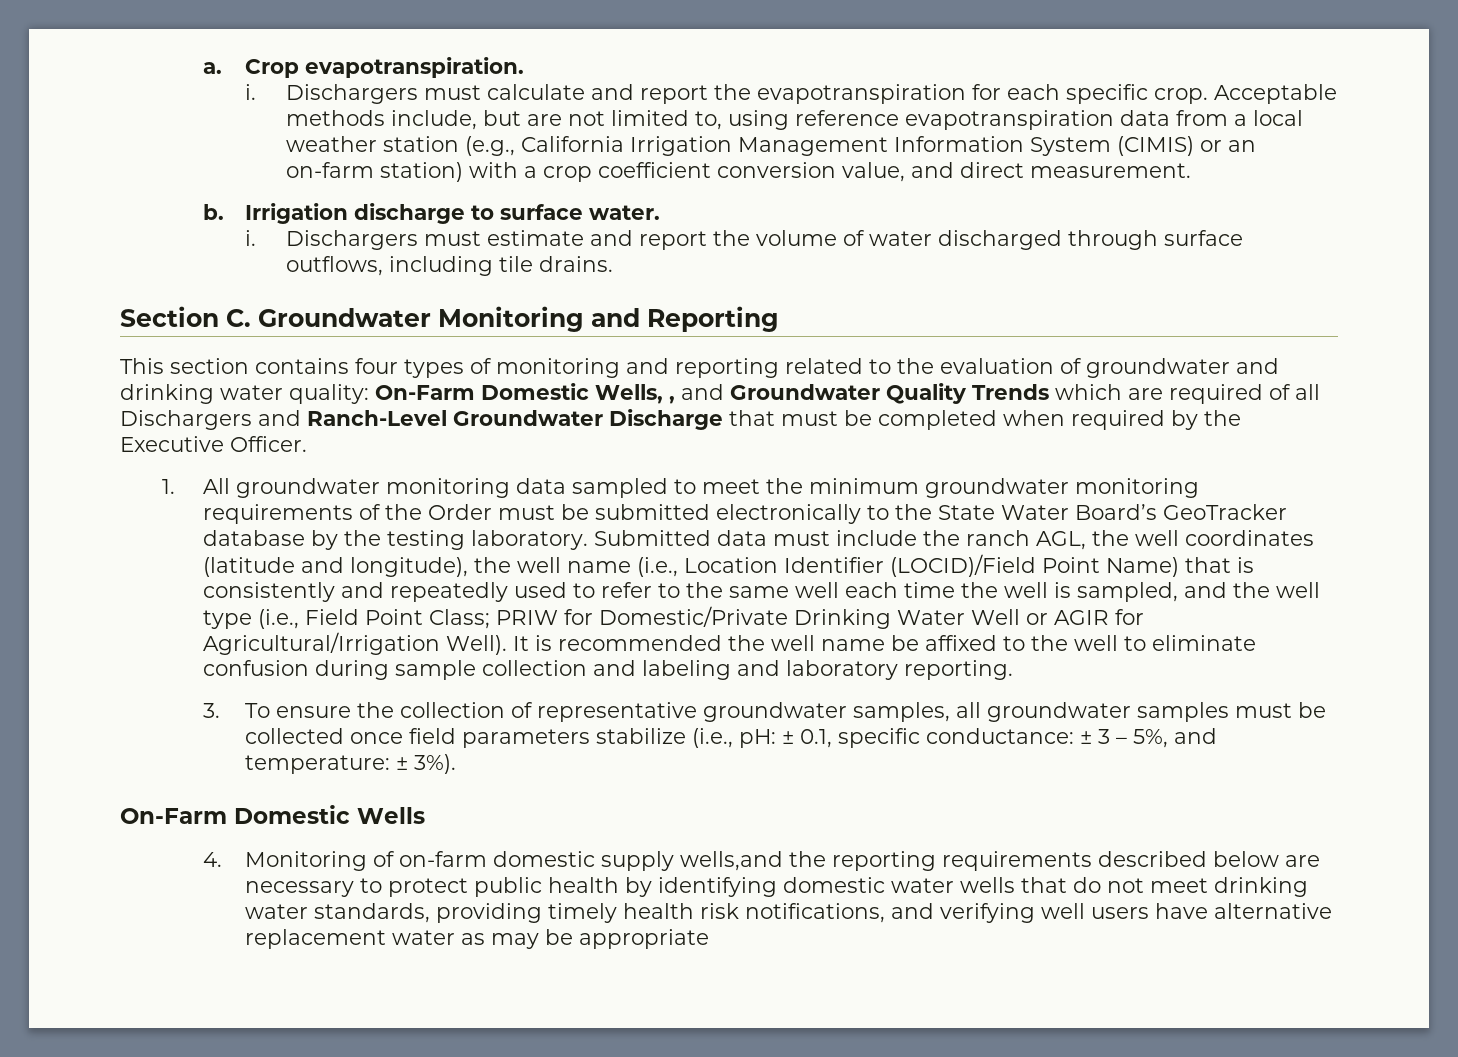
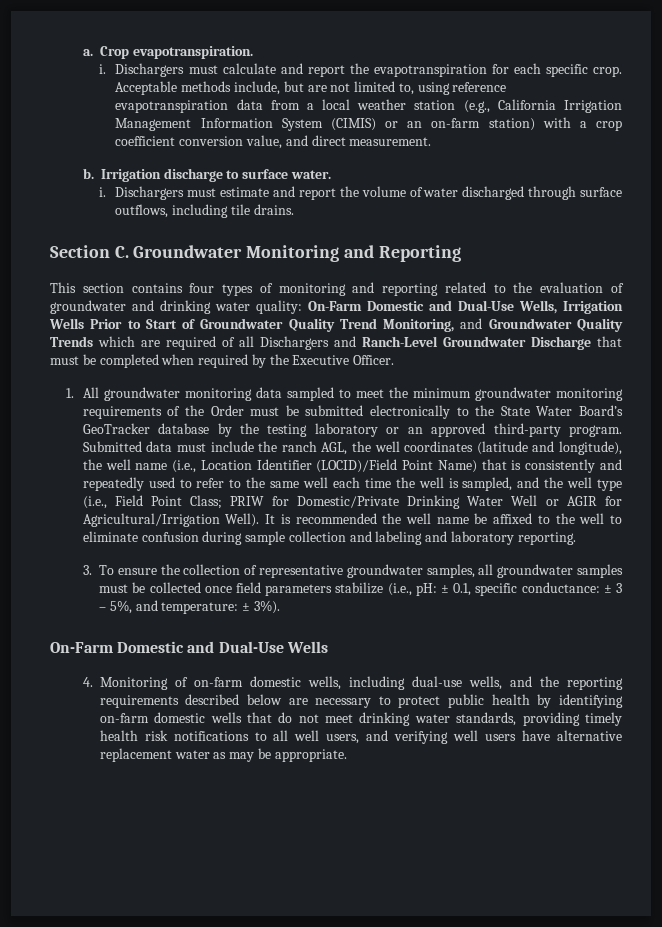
[595,384,675,404] Wells, , -> [429,300,623,314] [49,318,455,332] and Dual-Use Wells, Irrigation Wells Prior to Start of Groundwater Quality Trend Monitoring,
[471,530,589,550] laboratory. -> [314,423,622,437] laboratory or an approved third-party program.
(350, 814) none -> [187,641,284,653] and Dual-Use
[600,851,783,871] supply wells,and -> [307,676,532,690] wells, including dual-use wells, and
[782,877,954,893] domestic water -> [99,712,206,723] on-farm domestic
[744,903,885,923] notifications, -> [173,730,360,744] notifications to all well users,
[578,929,709,949] appropriate -> [274,749,347,762] appropriate.

